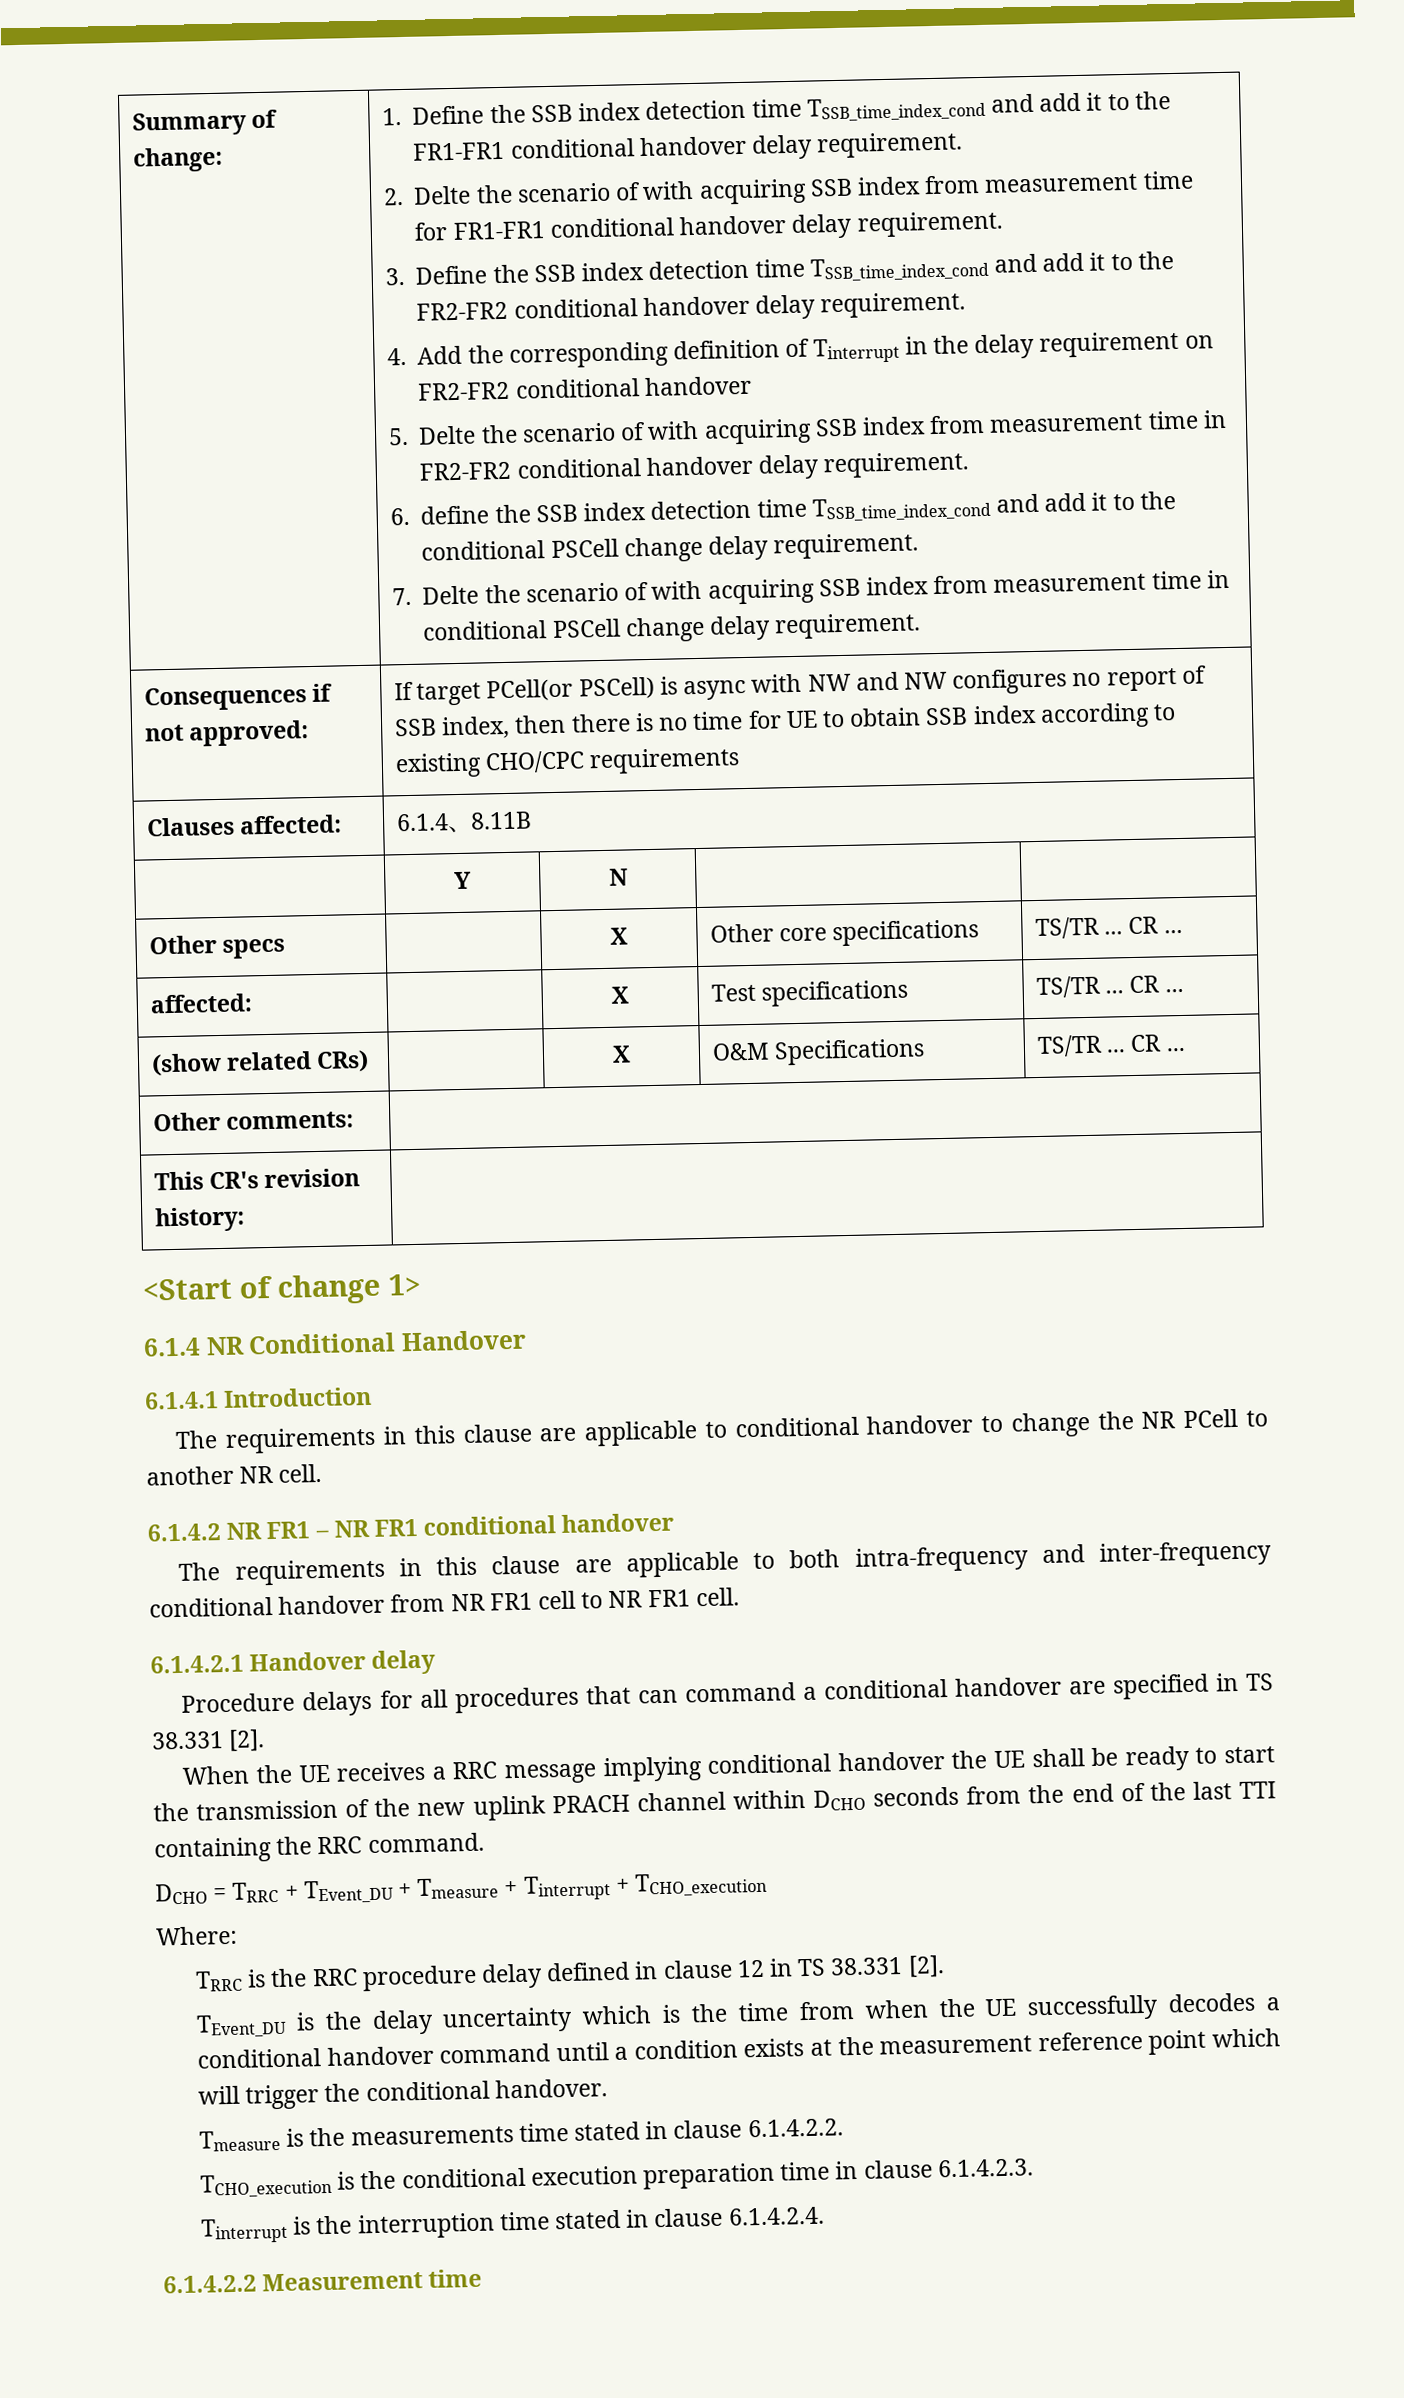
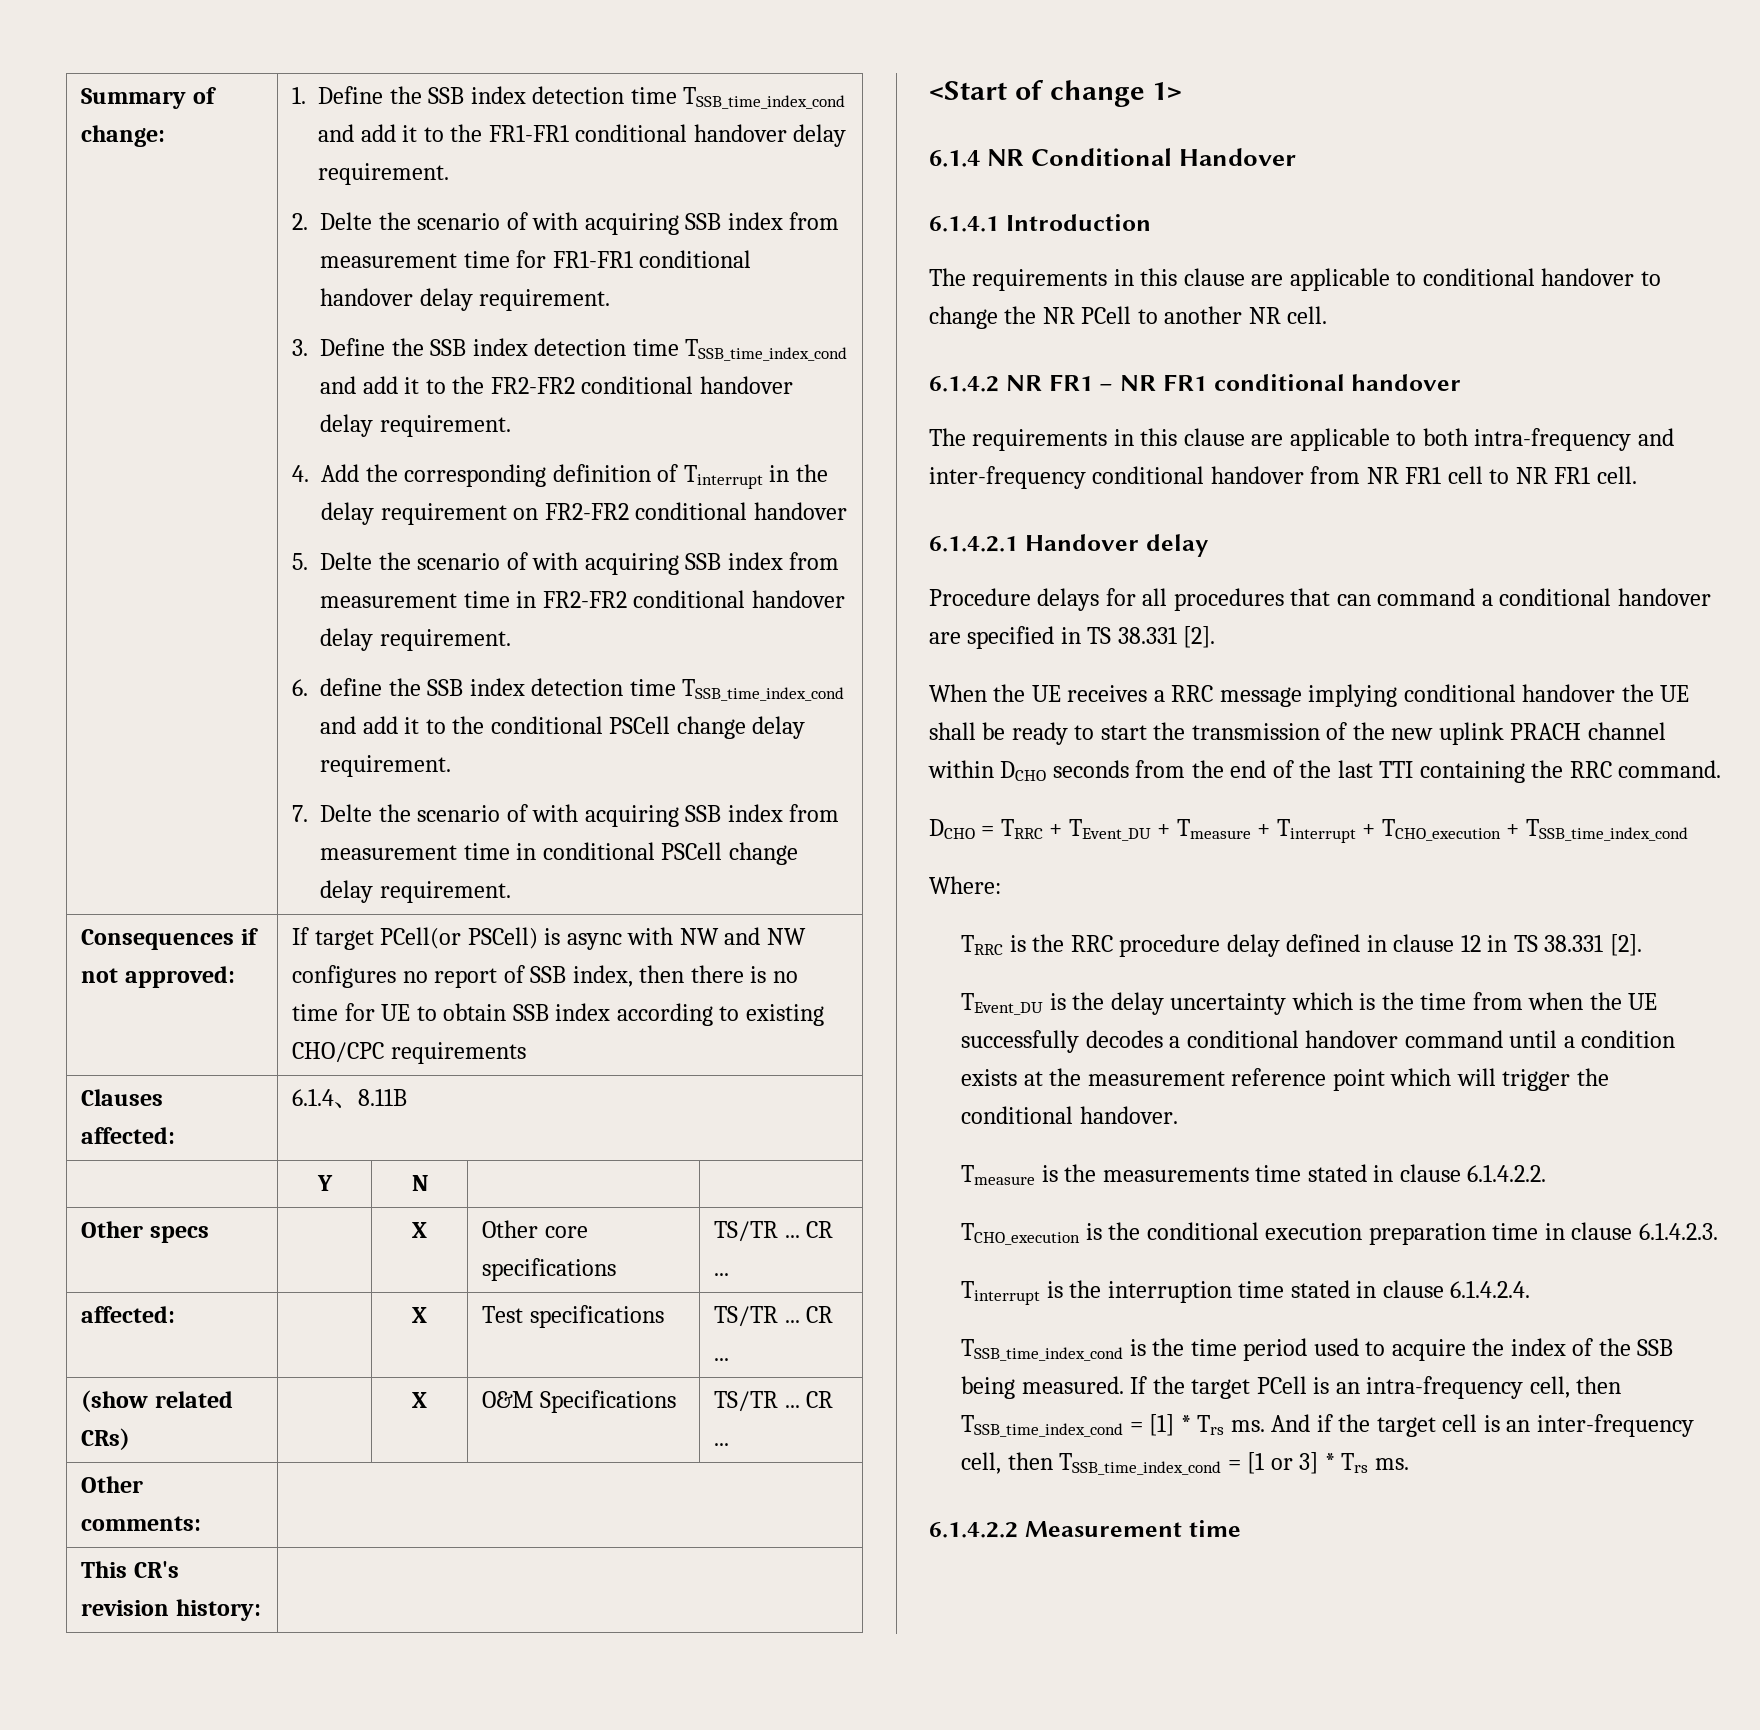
(768, 1884) none -> [1506,819,1688,841] + TSSB_time_index_cond
(825, 2216) none -> [961,1338,1674,1361] [961,1376,1622,1399] [961,1414,1694,1437] [961,1452,1409,1475] // TSSB_time_index_cond is the time period used to acquire the index of the SSB being measured. If the target PCell is an intra-frequency cell, then TSSB_time_index_cond = [1] * Trs ms. And if the target cell is an inter-frequency cell, then TSSB_time_index_cond = [1 or 3] * Trs ms.

